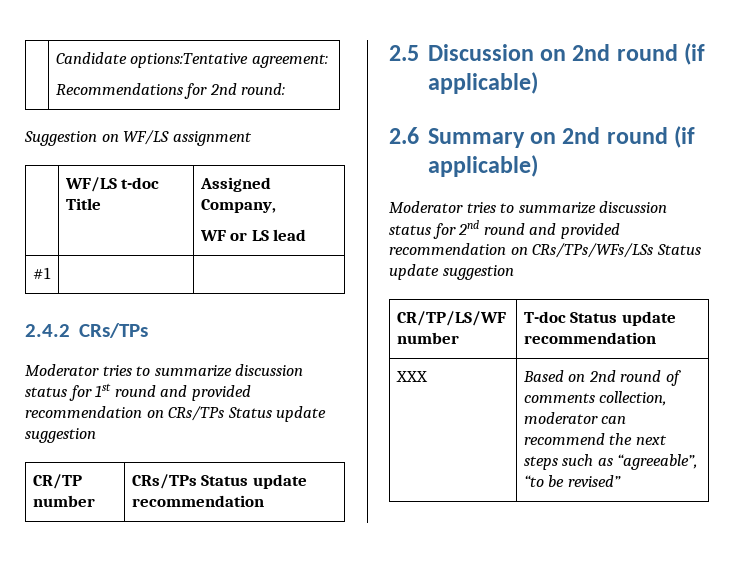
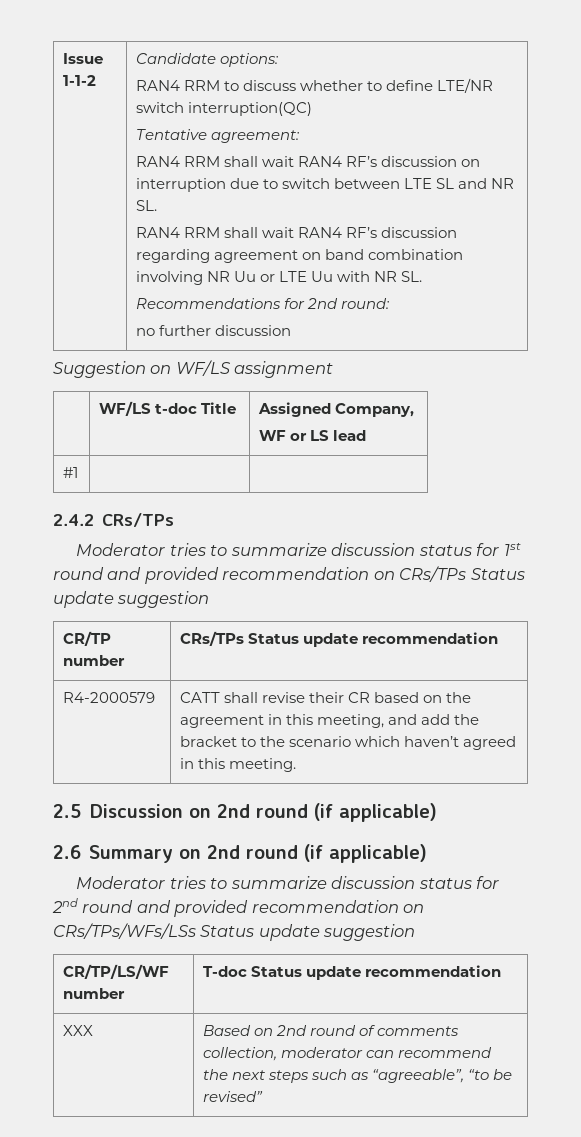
(55, 58) none -> [63,53,104,64] [63,75,97,86] Issue 1-1-2
[130,53,328,68] options:Tentative agreement: -> [220,53,280,67] [136,78,494,93] [136,102,313,116] [136,129,301,143] [136,156,481,167] [136,178,515,192] [136,200,158,211] [136,227,458,238] [136,249,464,263] [136,271,423,285] options: // RAN4 RRM to discuss whether to define LTE/NR switch interruption(QC) // Tentative agreement: // RAN4 RRM shall wait RAN4 RF’s discussion on interruption due to switch between LTE SL and NR SL. // RAN4 RRM shall wait RAN4 RF’s discussion regarding agreement on band combination involving NR Uu or LTE Uu with NR SL.
(286, 89) none -> [136,325,292,336] // no further discussion
(264, 501) none -> [63,692,156,703] [180,692,472,703] [180,714,480,728] [180,736,517,750] [180,758,297,772] // R4-2000579 | CATT shall revise their CR based on the agreement in this meeting, and add the bracket to the scenario which haven’t agreed in this meeting.

